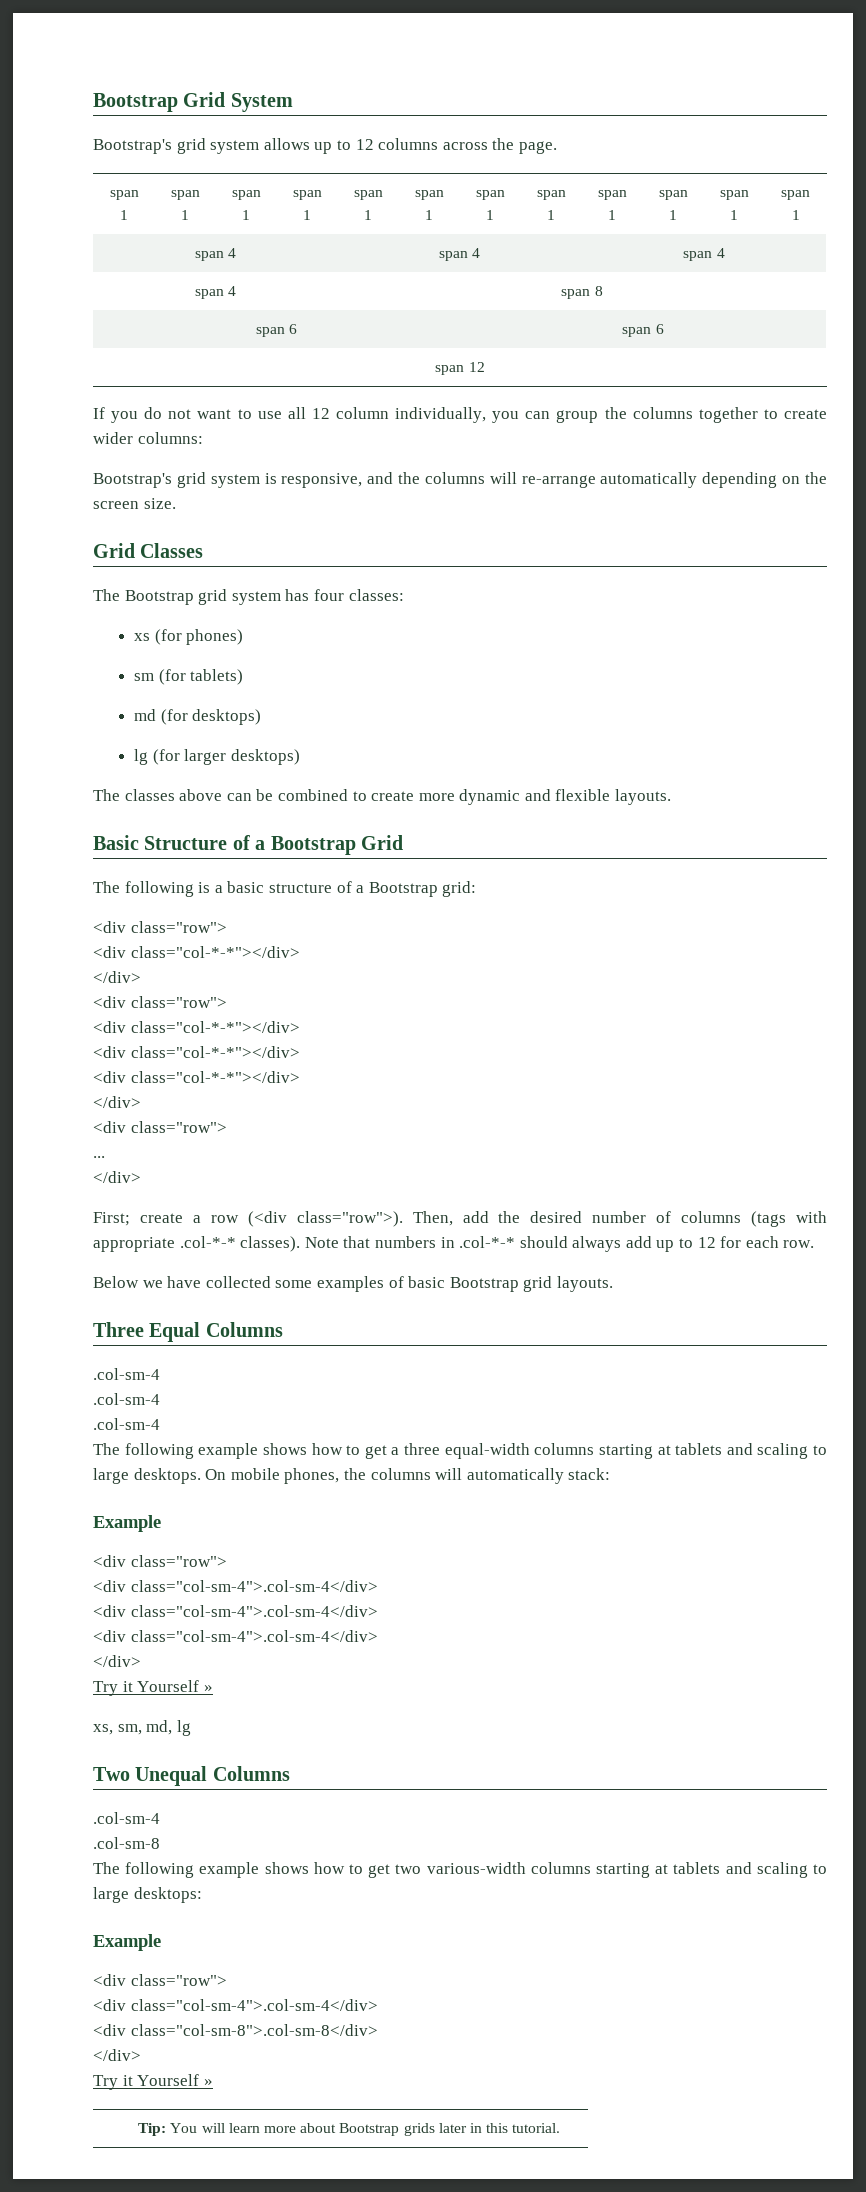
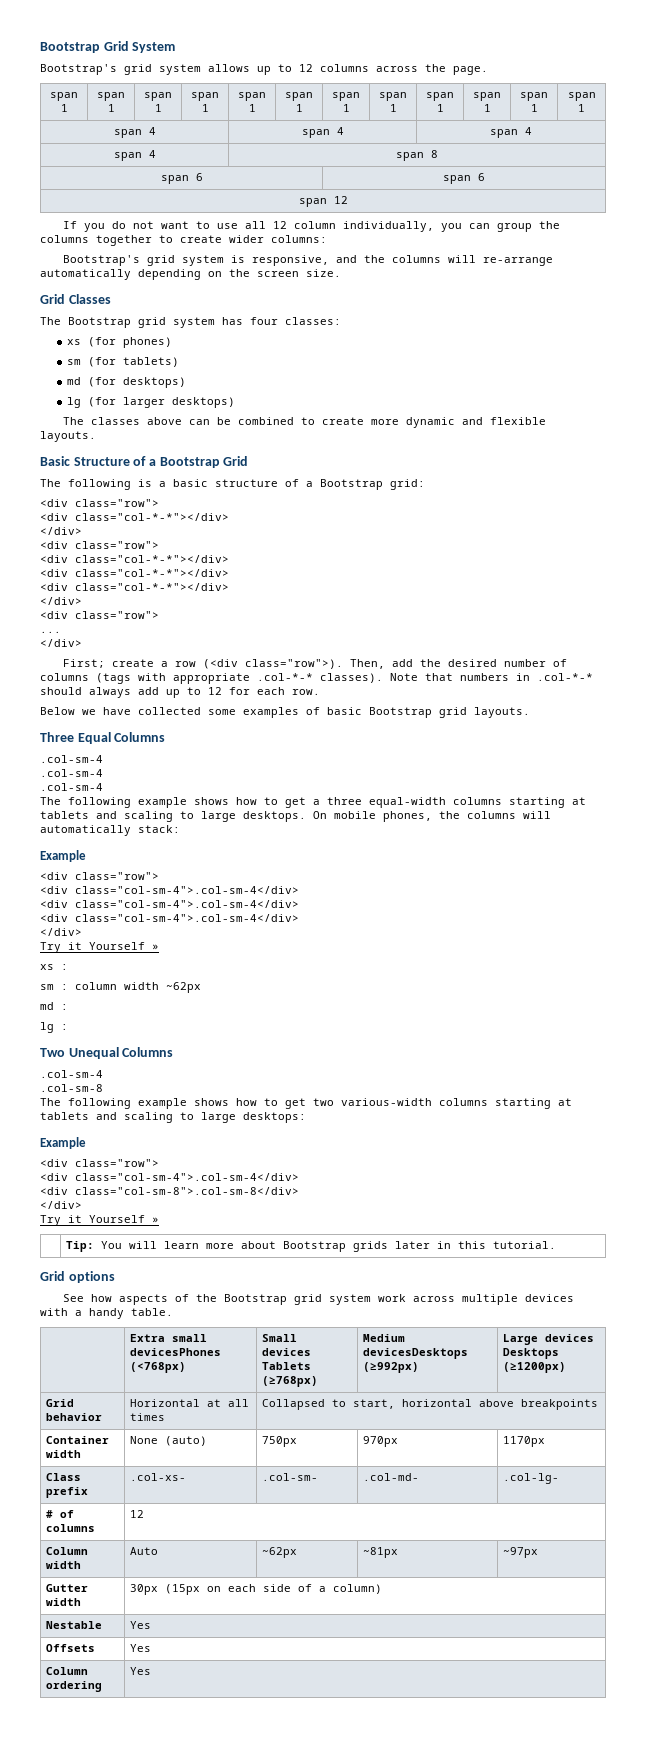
[93,1720,191,1736] xs, sm, md, lg -> [40,964,68,970] [40,982,201,993] [40,1002,68,1010] [40,1022,68,1033] xs : // sm : column width ~62px // md : // lg :
(561, 2128) none -> [40,1271,115,1283] [62,1294,574,1305] [40,1308,173,1319] [130,1334,208,1342] [130,1348,222,1356] [130,1362,187,1373] [262,1334,298,1342] [262,1348,312,1356] [262,1362,312,1370] [262,1376,319,1387] [363,1334,406,1342] [363,1348,469,1359] [363,1362,420,1373] [503,1334,595,1345] [503,1348,560,1359] [503,1362,567,1373] [46,1399,75,1407] [46,1413,103,1421] [130,1399,250,1407] [130,1413,166,1421] [262,1399,599,1410] [46,1436,110,1444] [46,1450,82,1458] [130,1436,208,1446] [262,1436,298,1447] [363,1436,399,1447] [503,1436,546,1447] [46,1473,82,1481] [46,1487,89,1498] [130,1473,187,1481] [262,1473,319,1481] [363,1473,420,1481] [503,1473,560,1484] [46,1510,75,1518] [46,1524,96,1532] [130,1510,145,1518] [46,1547,89,1555] [46,1561,82,1569] [130,1547,159,1555] [262,1547,298,1558] [363,1547,399,1558] [503,1547,539,1558] [46,1584,89,1592] [46,1598,82,1606] [130,1584,383,1595] [46,1621,103,1629] [130,1621,152,1629] [46,1644,96,1652] [130,1644,152,1652] [46,1667,89,1675] [46,1681,103,1692] [130,1667,152,1675] // Grid options // See how aspects of the Bootstrap grid system work across multiple devices with a handy table. // | Extra small devicesPhones (<768px) | Small devices Tablets (≥768px) | Medium devicesDesktops (≥992px) | Large devices Desktops (≥1200px) // Grid behavior | Horizontal at all times | Collapsed to start, horizontal above breakpoints // Container width | None (auto) | 750px | 970px | 1170px // Class prefix | .col-xs- | .col-sm- | .col-md- | .col-lg- // # of columns | 12 // Column width | Auto | ~62px | ~81px | ~97px // Gutter width | 30px (15px on each side of a column) // Nestable | Yes // Offsets | Yes // Column ordering | Yes

